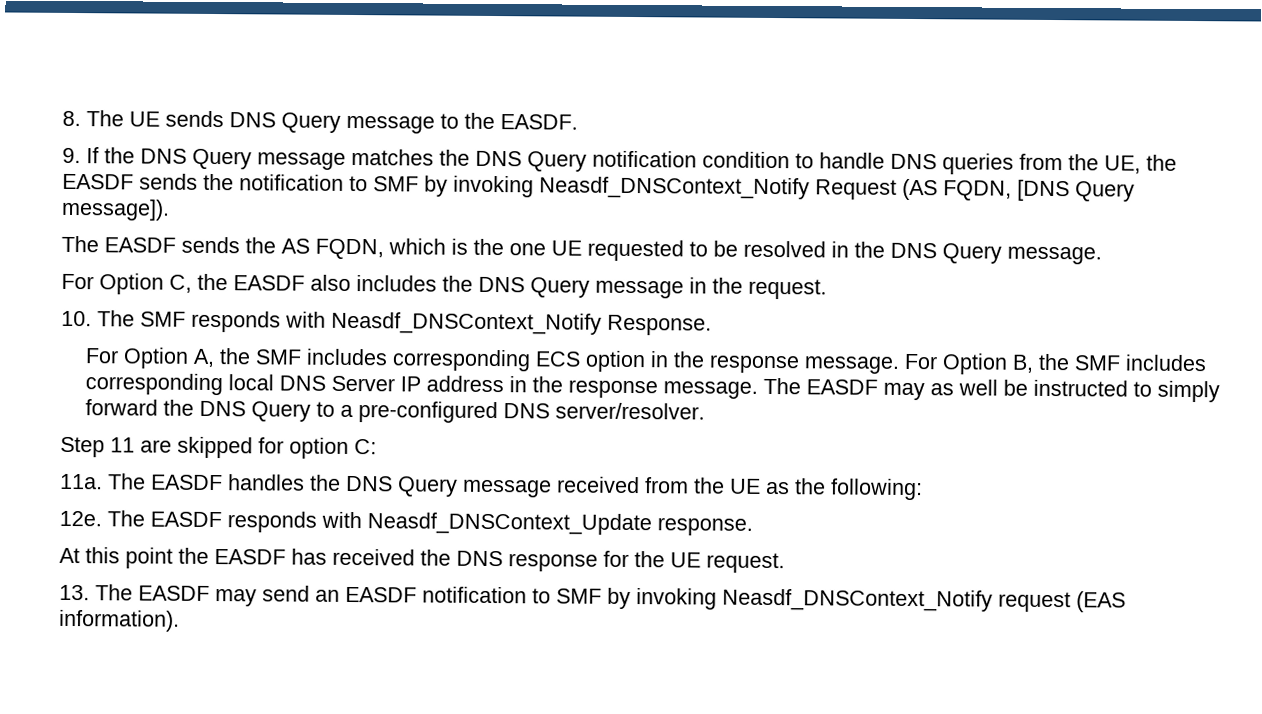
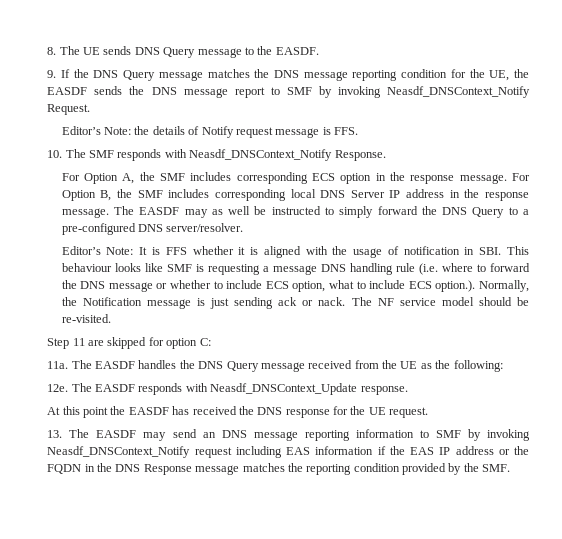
[526,150,1063,175] Query notification condition to handle DNS queries from -> [303,69,466,81] message reporting condition for
[238,174,1135,202] [60,198,170,221] [60,235,1102,265] [60,273,827,300] notification to SMF by invoking Neasdf_DNSContext_Notify Request (AS FQDN, [DNS Query message]). // The EASDF sends the AS FQDN, which is the one UE requested to be resolved in the DNS Query message. // For Option C, the EASDF also includes the DNS Query message in the request. -> [151,86,530,98] [47,104,91,115] [61,126,359,138] DNS message report to SMF by invoking Neasdf_DNSContext_Notify Request. // Editor’s Note: the details of Notify request message is FFS.
(706, 411) none -> [61,246,530,258] [61,263,531,275] [61,280,529,292] [61,297,529,309] [61,314,111,323] // Editor’s Note: It is FFS whether it is aligned with the usage of notification in SBI. This behaviour looks like SMF is requesting a message DNS handling rule (i.e. where to forward the DNS message or whether to include ECS option, what to include ECS option.). Normally, the Notification message is just sending ack or nack. The NF service model should be re-visited.
[344,586,527,604] EASDF notification -> [221,429,414,441] DNS message reporting information
[1075,591,1126,613] [58,609,180,632] (EAS information). -> [235,446,529,458] [47,463,511,475] including EAS information if the EAS IP address or the FQDN in the DNS Response message matches the reporting condition provided by the SMF.

